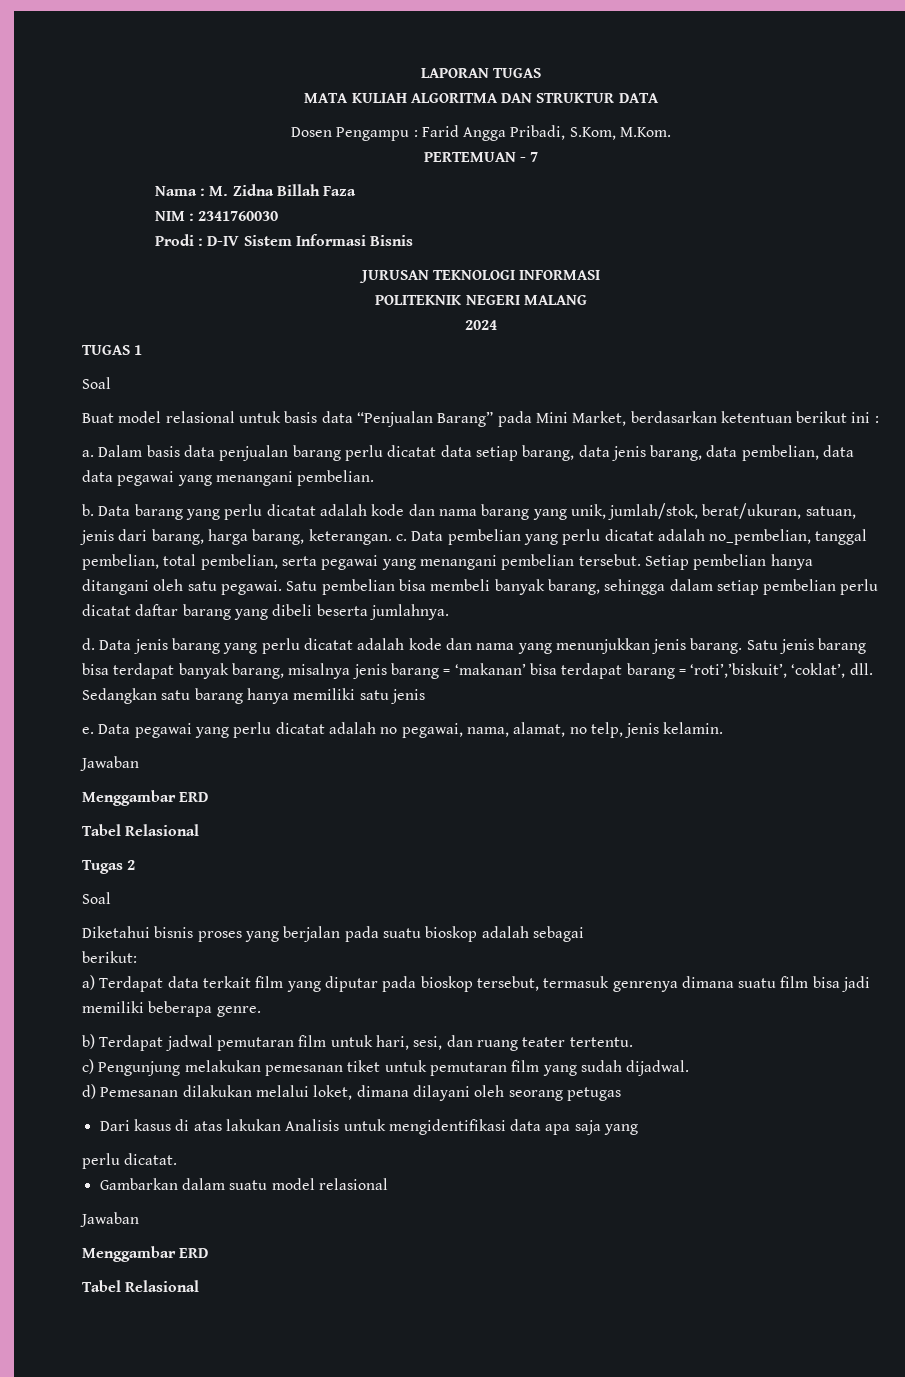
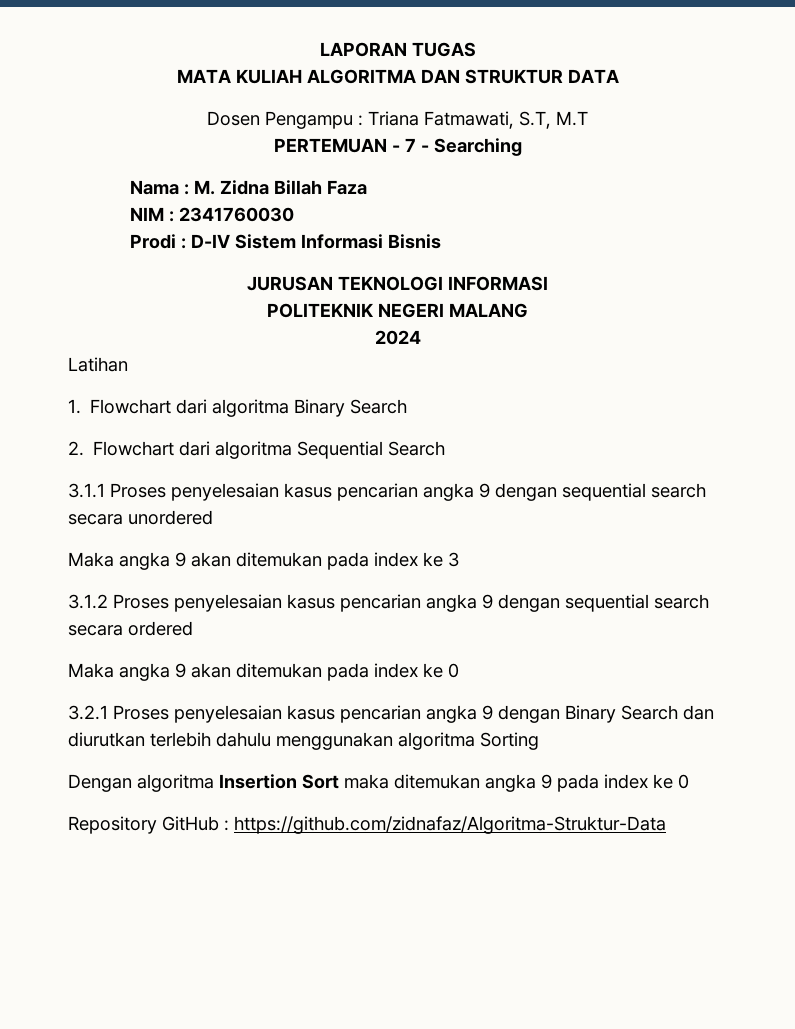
[421,125,672,141] Farid Angga Pribadi, S.Kom, M.Kom. -> [368,111,588,129] Triana Fatmawati, S.T, M.T
(539, 157) none -> [420,138,522,156] - Searching
[82,345,143,355] [82,377,111,389] [82,411,879,427] [82,445,855,461] [82,470,375,486] [82,503,856,520] [80,529,868,545] [82,554,813,570] [82,579,879,595] [82,604,449,620] [82,638,867,654] [82,663,873,679] [82,688,425,704] [82,722,724,738] [80,756,139,771] [82,790,209,806] [82,824,200,836] [82,860,136,874] [82,892,111,904] [82,926,584,942] [82,951,137,963] [82,975,871,992] [82,1001,261,1017] [82,1034,633,1051] [82,1059,690,1076] [82,1084,621,1101] [99,1119,639,1135] [82,1153,178,1169] [99,1178,388,1190] [80,1212,139,1227] [82,1246,209,1262] [82,1280,200,1292] TUGAS 1 // Soal // Buat model relasional untuk basis data “Penjualan Barang” pada Mini Market, berdasarkan ketentuan berikut ini : // a. Dalam basis data penjualan barang perlu dicatat data setiap barang, data jenis barang, data pembelian, data data pegawai yang menangani pembelian. // b. Data barang yang perlu dicatat adalah kode dan nama barang yang unik, jumlah/stok, berat/ukuran, satuan, jenis dari barang, harga barang, keterangan. c. Data pembelian yang perlu dicatat adalah no_pembelian, tanggal pembelian, total pembelian, serta pegawai yang menangani pembelian tersebut. Setiap pembelian hanya ditangani oleh satu pegawai. Satu pembelian bisa membeli banyak barang, sehingga dalam setiap pembelian perlu dicatat daftar barang yang dibeli beserta jumlahnya. // d. Data jenis barang yang perlu dicatat adalah kode dan nama yang menunjukkan jenis barang. Satu jenis barang bisa terdapat banyak barang, misalnya jenis barang = ‘makanan’ bisa terdapat barang = ‘roti’,’biskuit’, ‘coklat’, dll. Sedangkan satu barang hanya memiliki satu jenis // e. Data pegawai yang perlu dicatat adalah no pegawai, nama, alamat, no telp, jenis kelamin. // Jawaban // Menggambar ERD // Tabel Relasional // Tugas 2 // Soal // Diketahui bisnis proses yang berjalan pada suatu bioskop adalah sebagai // berikut: // a) Terdapat data terkait film yang diputar pada bioskop tersebut, termasuk genrenya dimana suatu film bisa jadi memiliki beberapa genre. // b) Terdapat jadwal pemutaran film untuk hari, sesi, dan ruang teater tertentu. // c) Pengunjung melakukan pemesanan tiket untuk pemutaran film yang sudah dijadwal. // d) Pemesanan dilakukan melalui loket, dimana dilayani oleh seorang petugas // Dari kasus di atas lakukan Analisis untuk mengidentifikasi data apa saja yang // perlu dicatat. // Gambarkan dalam suatu model relasional // Jawaban // Menggambar ERD // Tabel Relasional -> [68,357,128,372] [68,399,408,417] [68,441,446,459] [68,483,706,501] [68,510,213,525] [68,552,459,570] [68,594,709,612] [68,621,193,636] [68,663,459,681] [68,705,714,723] [68,732,539,750] [68,774,689,792] [68,816,666,834] Latihan // 1. Flowchart dari algoritma Binary Search // 2. Flowchart dari algoritma Sequential Search // 3.1.1 Proses penyelesaian kasus pencarian angka 9 dengan sequential search secara unordered // Maka angka 9 akan ditemukan pada index ke 3 // 3.1.2 Proses penyelesaian kasus pencarian angka 9 dengan sequential search secara ordered // Maka angka 9 akan ditemukan pada index ke 0 // 3.2.1 Proses penyelesaian kasus pencarian angka 9 dengan Binary Search dan diurutkan terlebih dahulu menggunakan algoritma Sorting // Dengan algoritma Insertion Sort maka ditemukan angka 9 pada index ke 0 // Repository GitHub : https://github.com/zidnafaz/Algoritma-Struktur-Data

